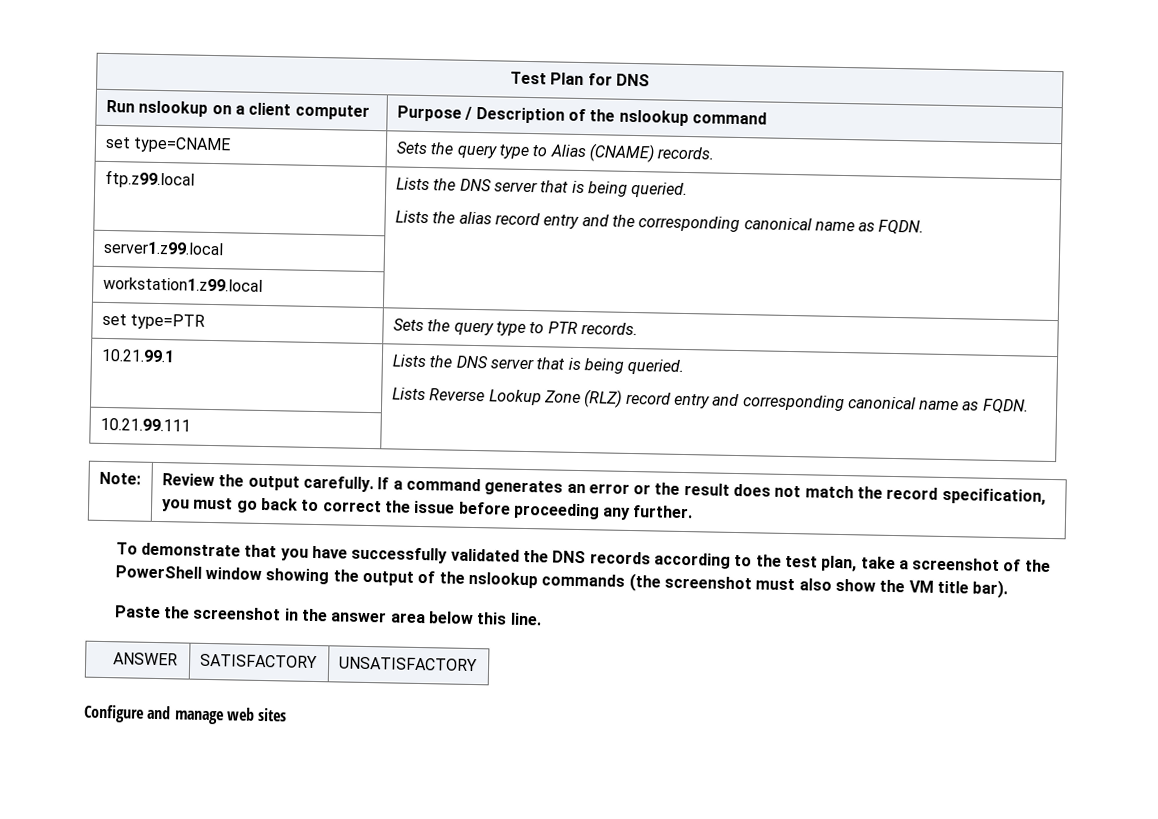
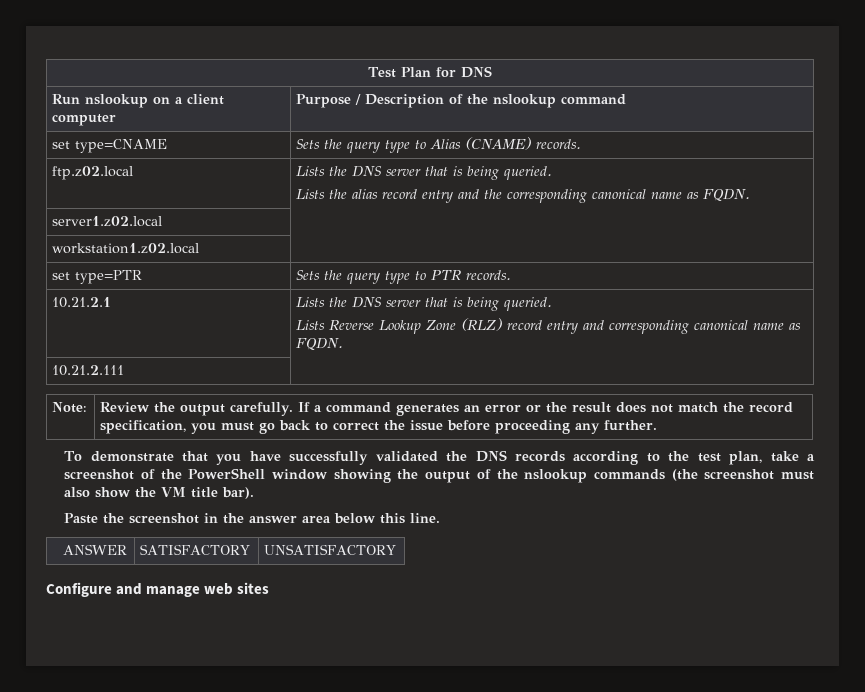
[104,169,195,189] ftp.z99.local -> [52,166,134,180] ftp.z02.local
[102,240,224,256] [102,276,263,292] server1.z99.local | // workstation1.z99.local -> [52,216,163,227] [52,243,200,254] server1.z02.local | // workstation1.z02.local
[100,348,175,363] 10.21.99.1 -> [52,297,112,308] 10.21.2.1
[99,417,191,432] 10.21.99.111 -> [52,365,125,376] 10.21.2.111

